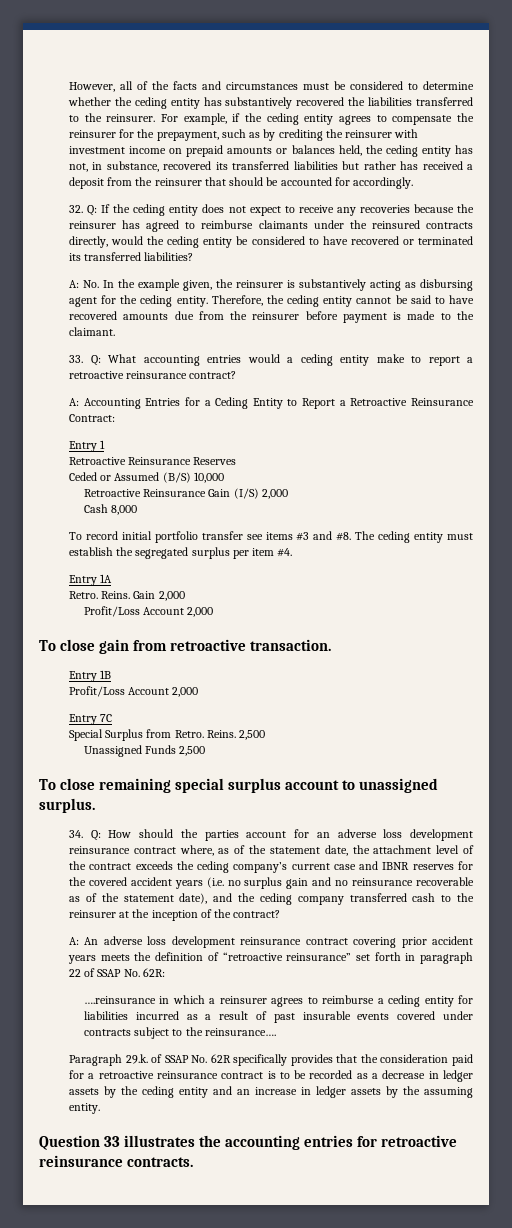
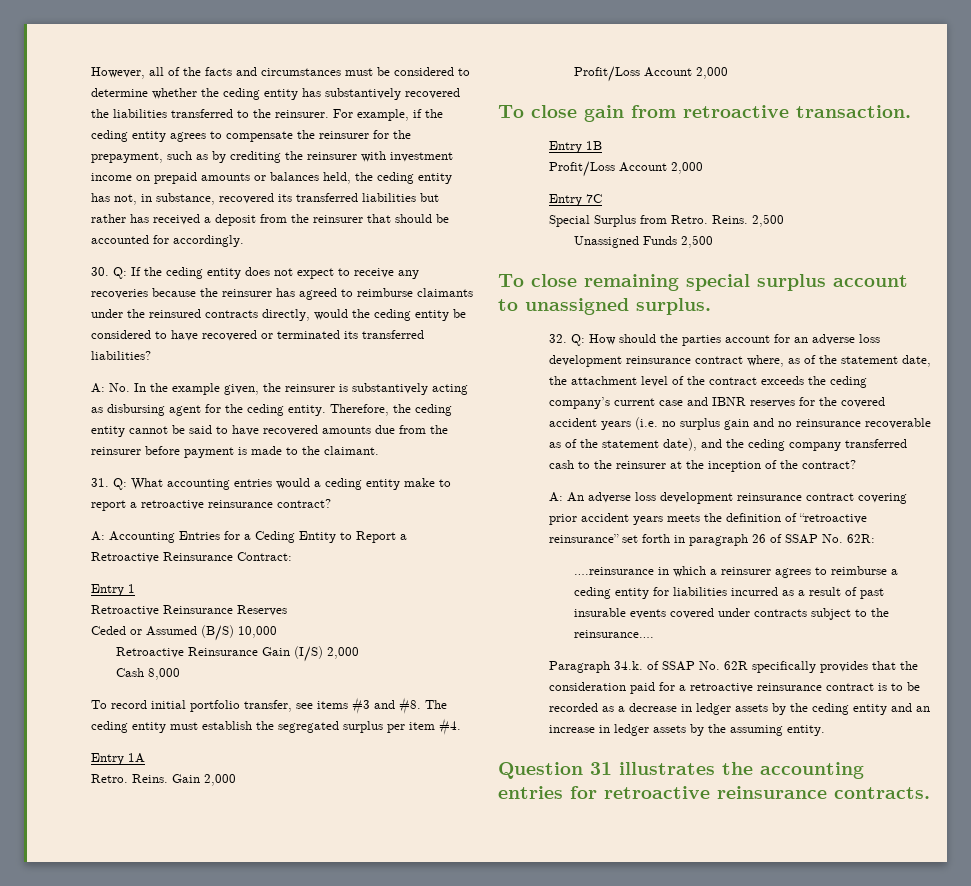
[68,205,83,213] 32. -> [90,267,109,276] 30.
[68,355,83,363] 33. -> [90,478,109,487] 31.
[201,531,243,540] transfer -> [243,700,292,712] transfer,
[68,830,83,838] 34. -> [548,334,567,343] 32.
[68,969,81,977] 22 -> [751,534,766,543] 26
[125,1054,148,1064] 29.k. -> [613,661,643,670] 34.k.
[104,1136,121,1147] 33 -> [590,762,612,775] 31

